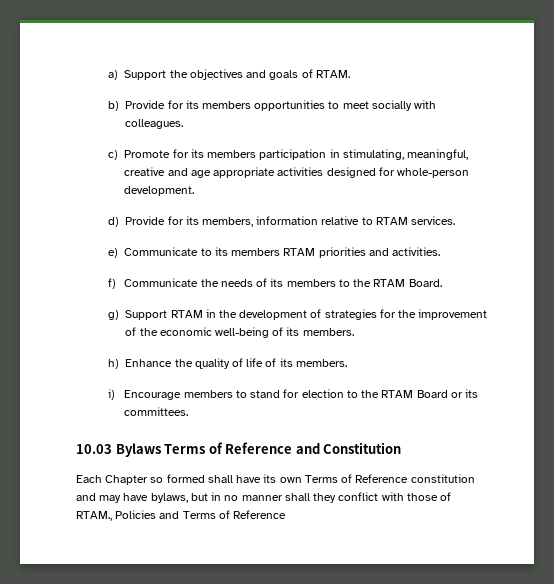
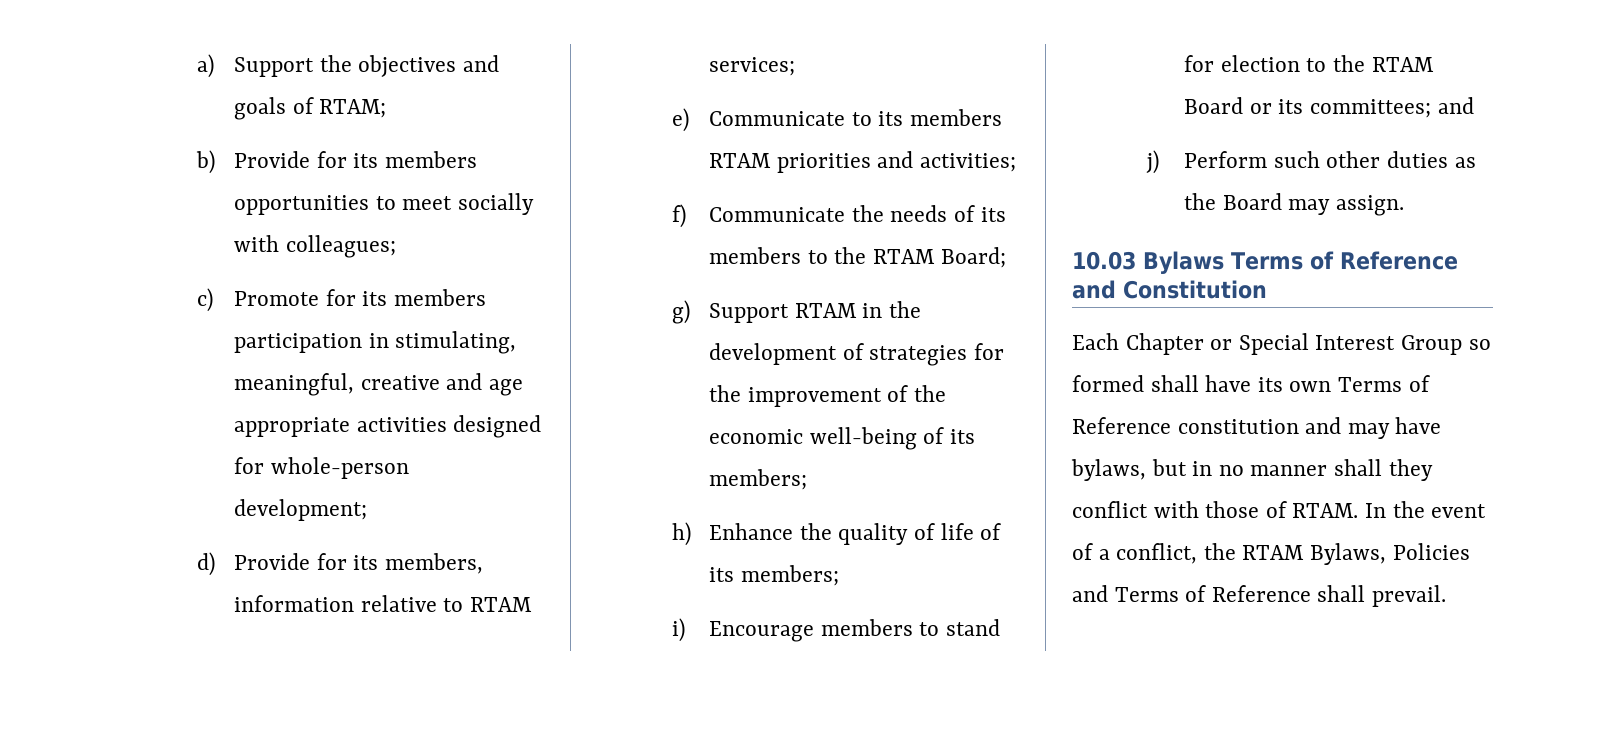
[315,70,350,78] RTAM. -> [319,99,387,118] RTAM;
[125,119,184,129] colleagues. -> [285,235,396,258] colleagues;
[124,186,195,196] development. -> [234,499,368,521] development;
[411,216,456,225] services. -> [709,57,796,76] services;
[392,247,441,256] activities. -> [919,153,1016,172] activities;
[408,279,442,287] Board. -> [940,247,1006,268] Board;
[302,328,354,336] members. -> [709,469,808,490] members;
[295,359,347,367] members. -> [740,565,839,586] members;
[124,407,189,416] committees. -> [1309,97,1474,118] [1145,150,1476,174] [1184,193,1404,216] committees; and // j) Perform such other duties as the Board may assign.
(149, 480) none -> [1210,333,1463,355] or Special Interest Group
[76,511,112,521] RTAM., -> [1292,501,1487,518] [1072,543,1387,565] RTAM. In the event of a conflict, the RTAM Bylaws,
(287, 514) none -> [1317,585,1447,607] shall prevail.

